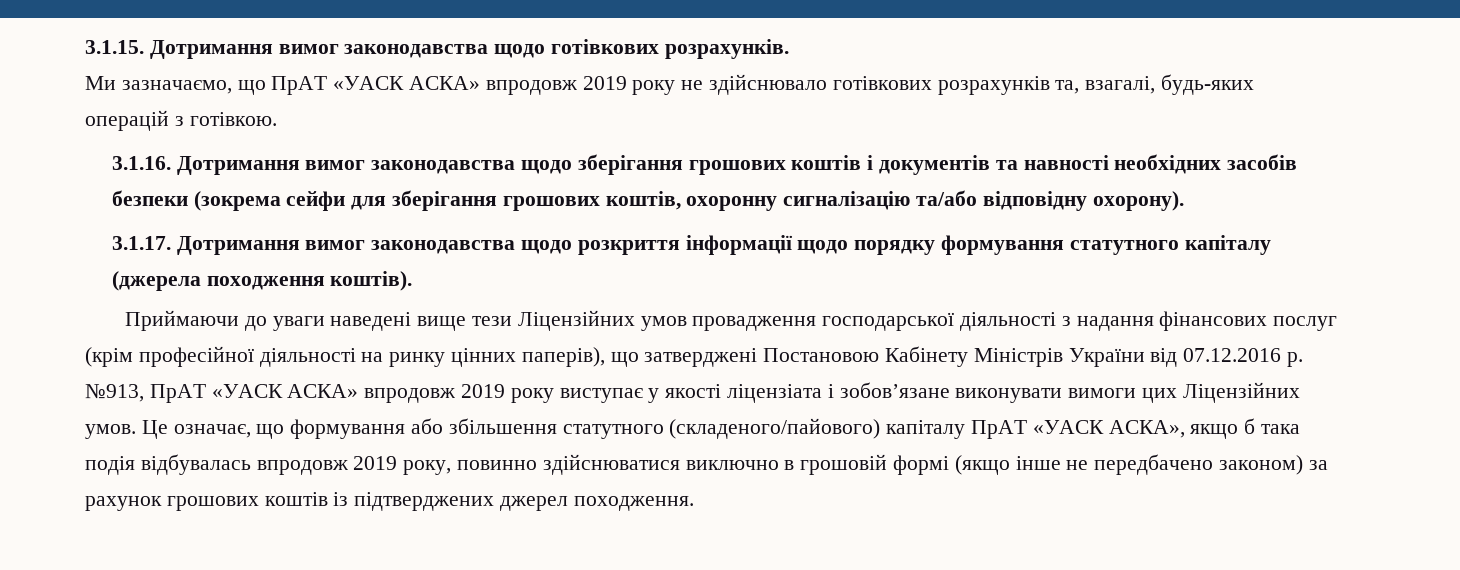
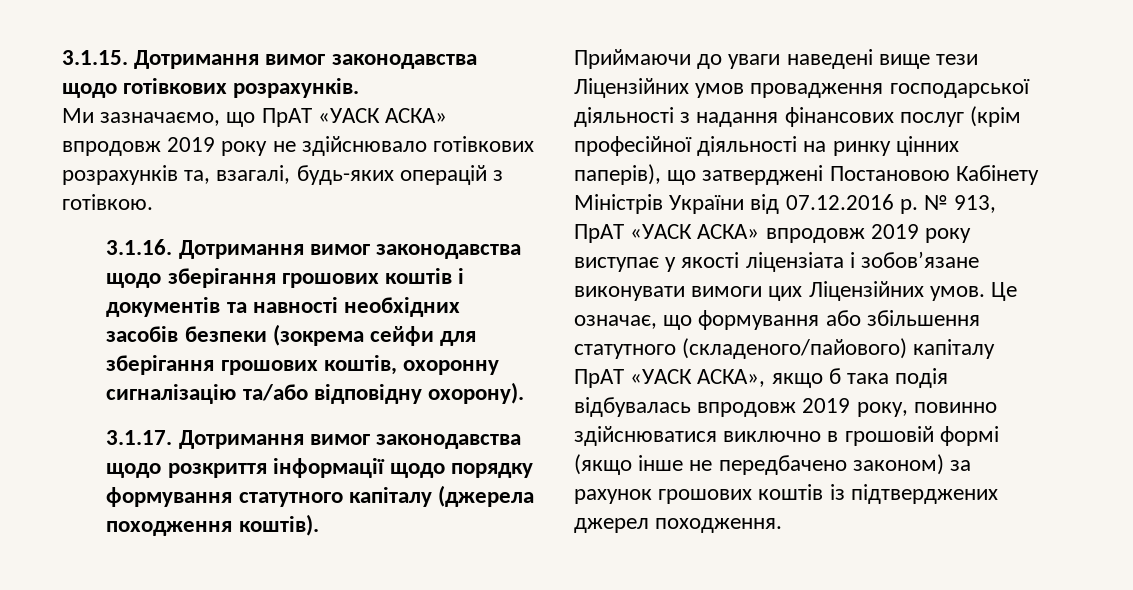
[85,384,144,402] №913, -> [924,195,997,213] № 913,

